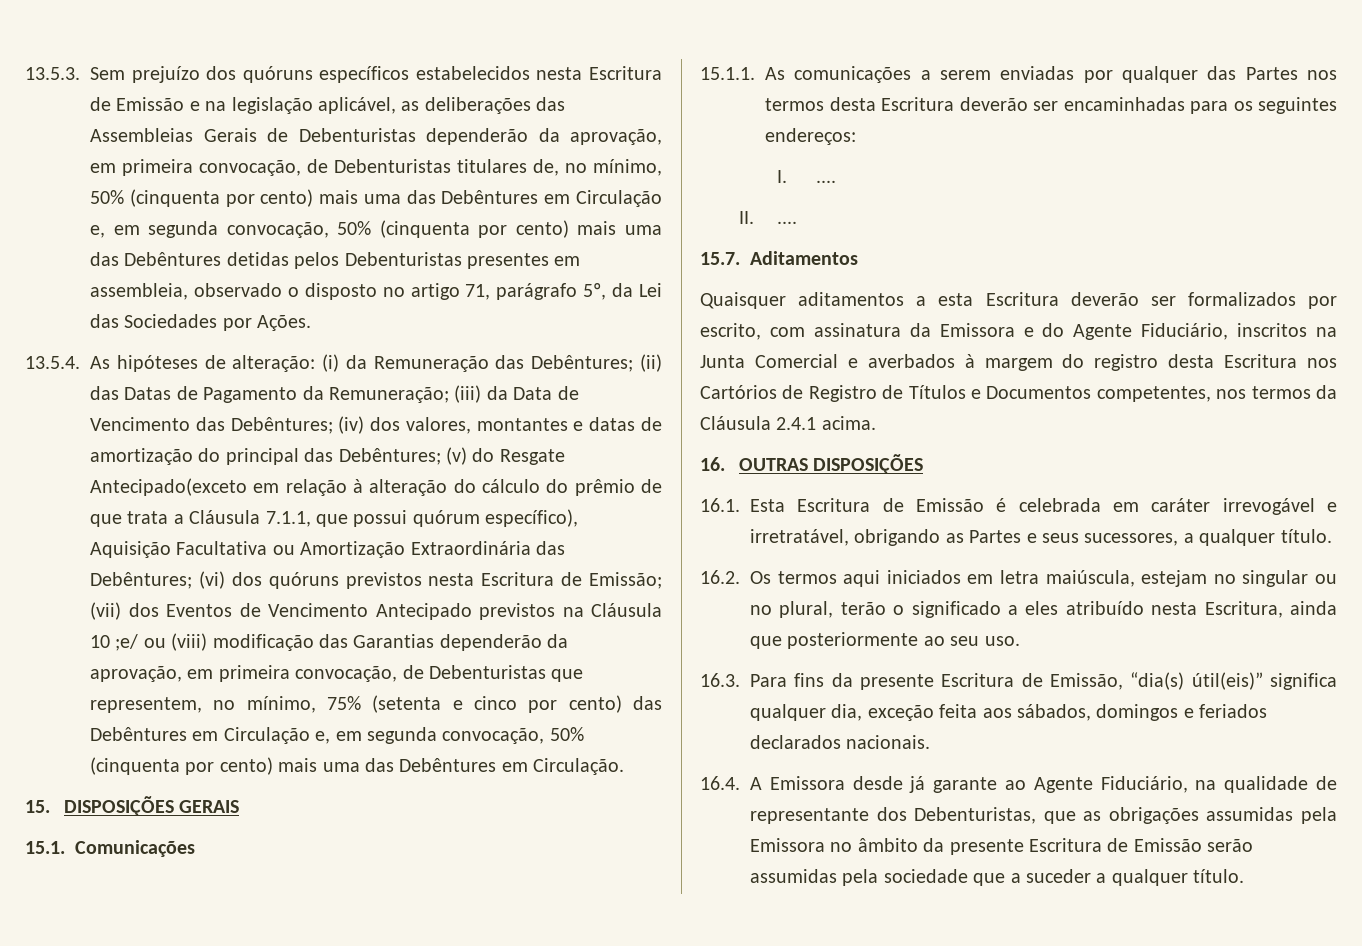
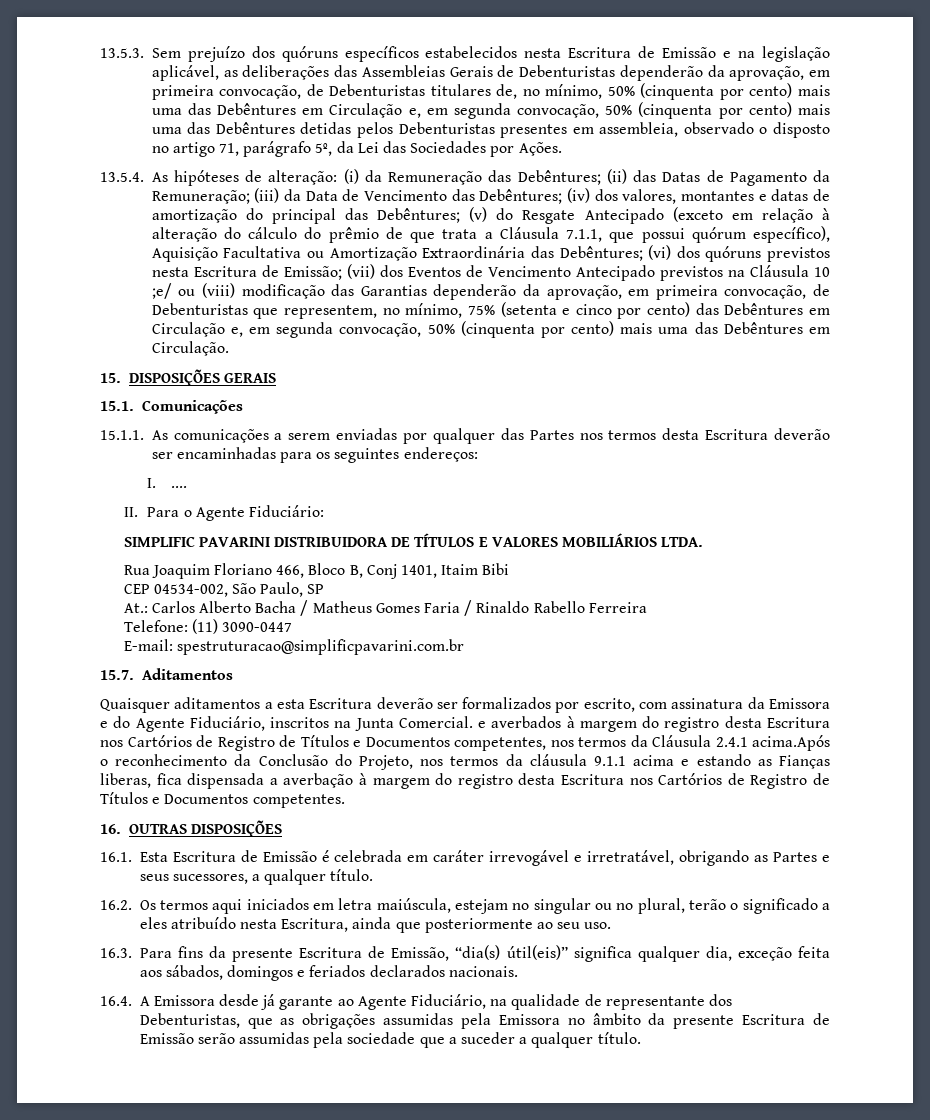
[90,478,247,496] Antecipado(exceto -> [584,207,723,224] Antecipado (exceto
[777,221,798,224] .... -> [147,505,324,521] [123,533,704,547] [123,563,510,579] [123,582,325,597] [123,600,647,616] [123,619,293,634] [123,639,464,655] Para o Agente Fiduciário: // SIMPLIFIC PAVARINI DISTRIBUIDORA DE TÍTULOS E VALORES MOBILIÁRIOS LTDA. // Rua Joaquim Floriano 466, Bloco B, Conj 1401, Itaim Bibi // CEP 04534-002, São Paulo, SP // At.: Carlos Alberto Bacha / Matheus Gomes Faria / Rinaldo Rabello Ferreira // Telefone: (11) 3090-0447 // E-mail: spestruturacao@simplificpavarini.com.br
[754,354,838,368] Comercial -> [398,716,473,728] Comercial.
[821,416,876,430] acima. -> [752,735,830,751] [100,754,831,770] [100,773,831,789] [100,792,345,808] acima.Após o reconhecimento da Conclusão do Projeto, nos termos da cláusula 9.1.1 acima e estando as Fianças liberas, fica dispensada a averbação à margem do registro desta Escritura nos Cartórios de Registro de Títulos e Documentos competentes.

